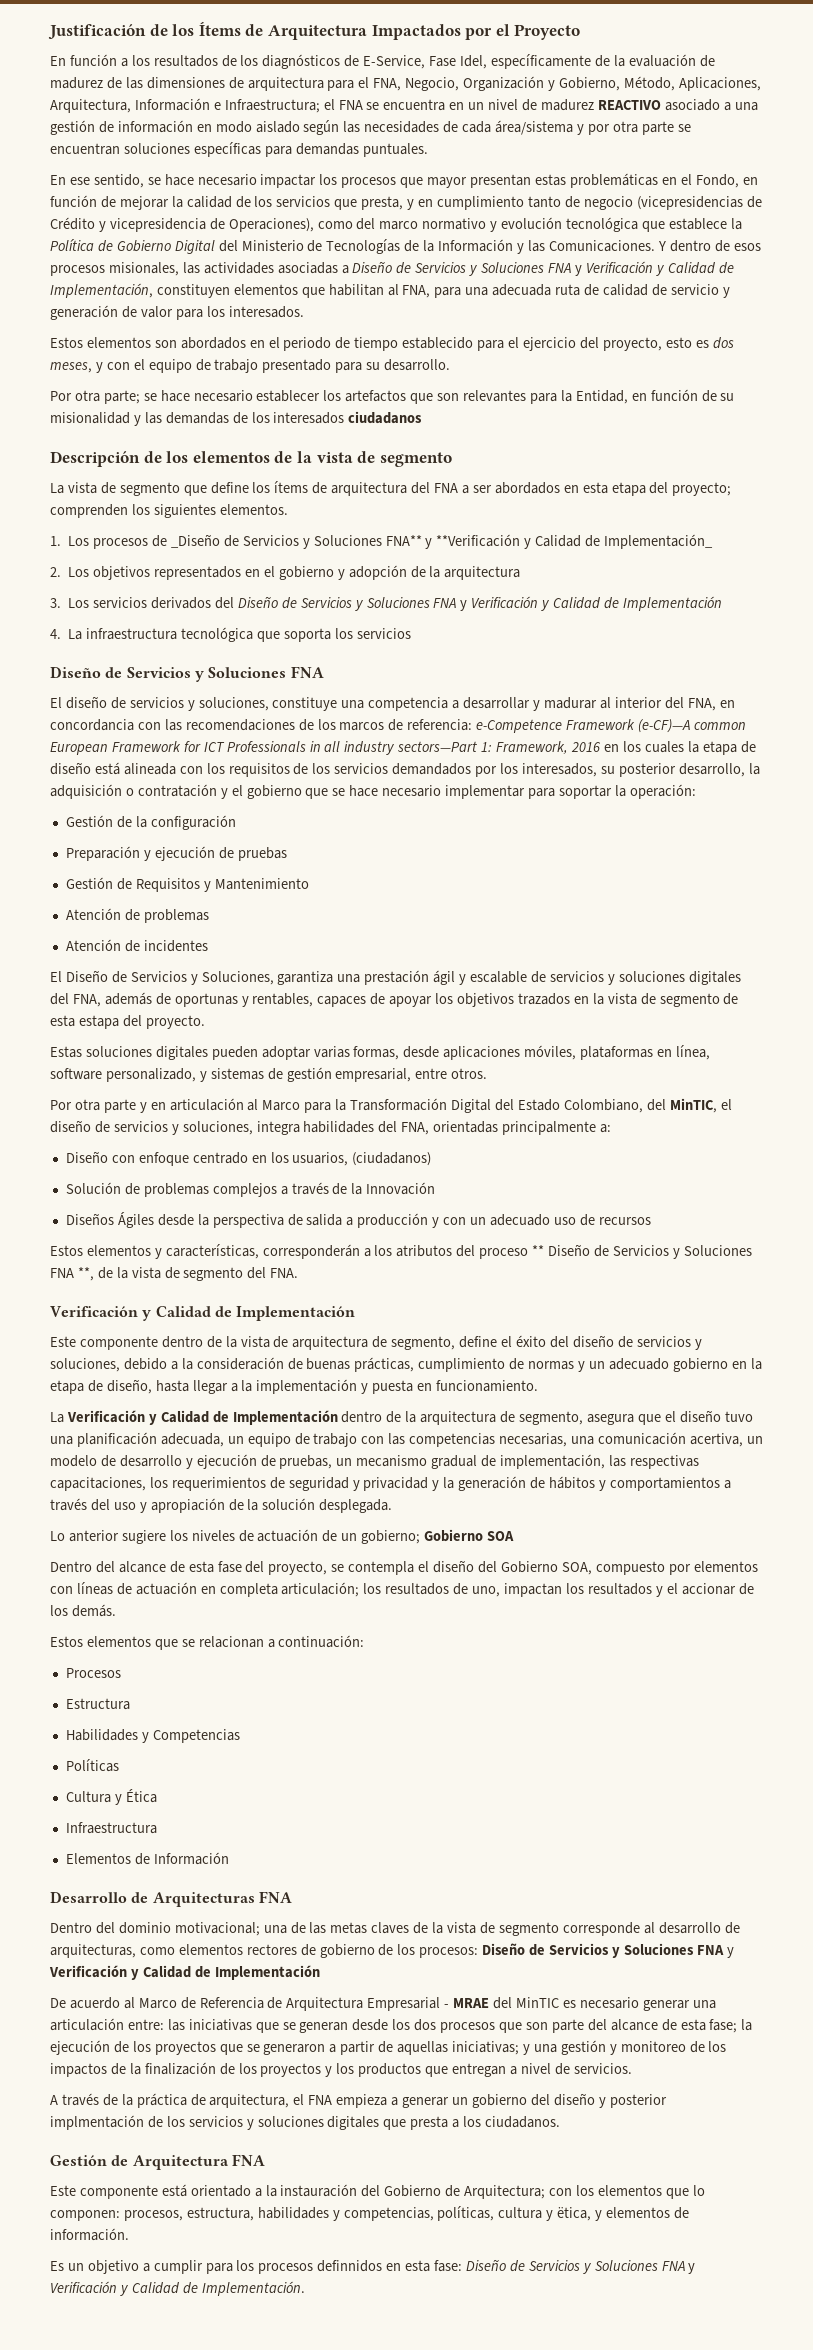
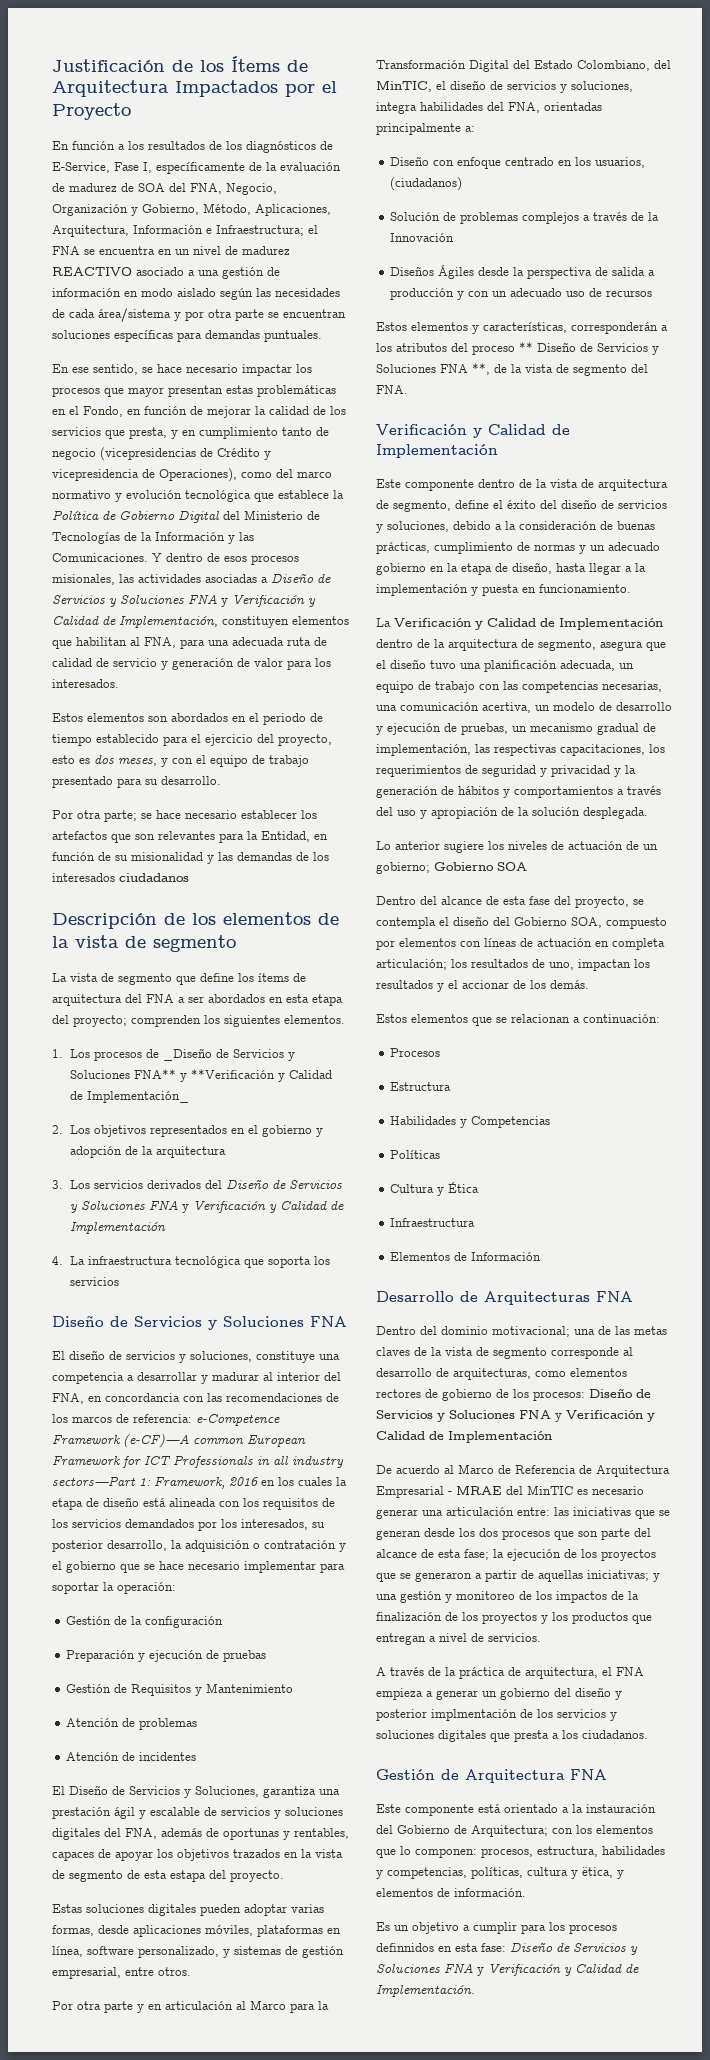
[460,55,488,69] Idel, -> [143,162,152,173] I,
[125,77,370,91] las dimensiones de arquitectura para el -> [138,183,186,192] SOA del

